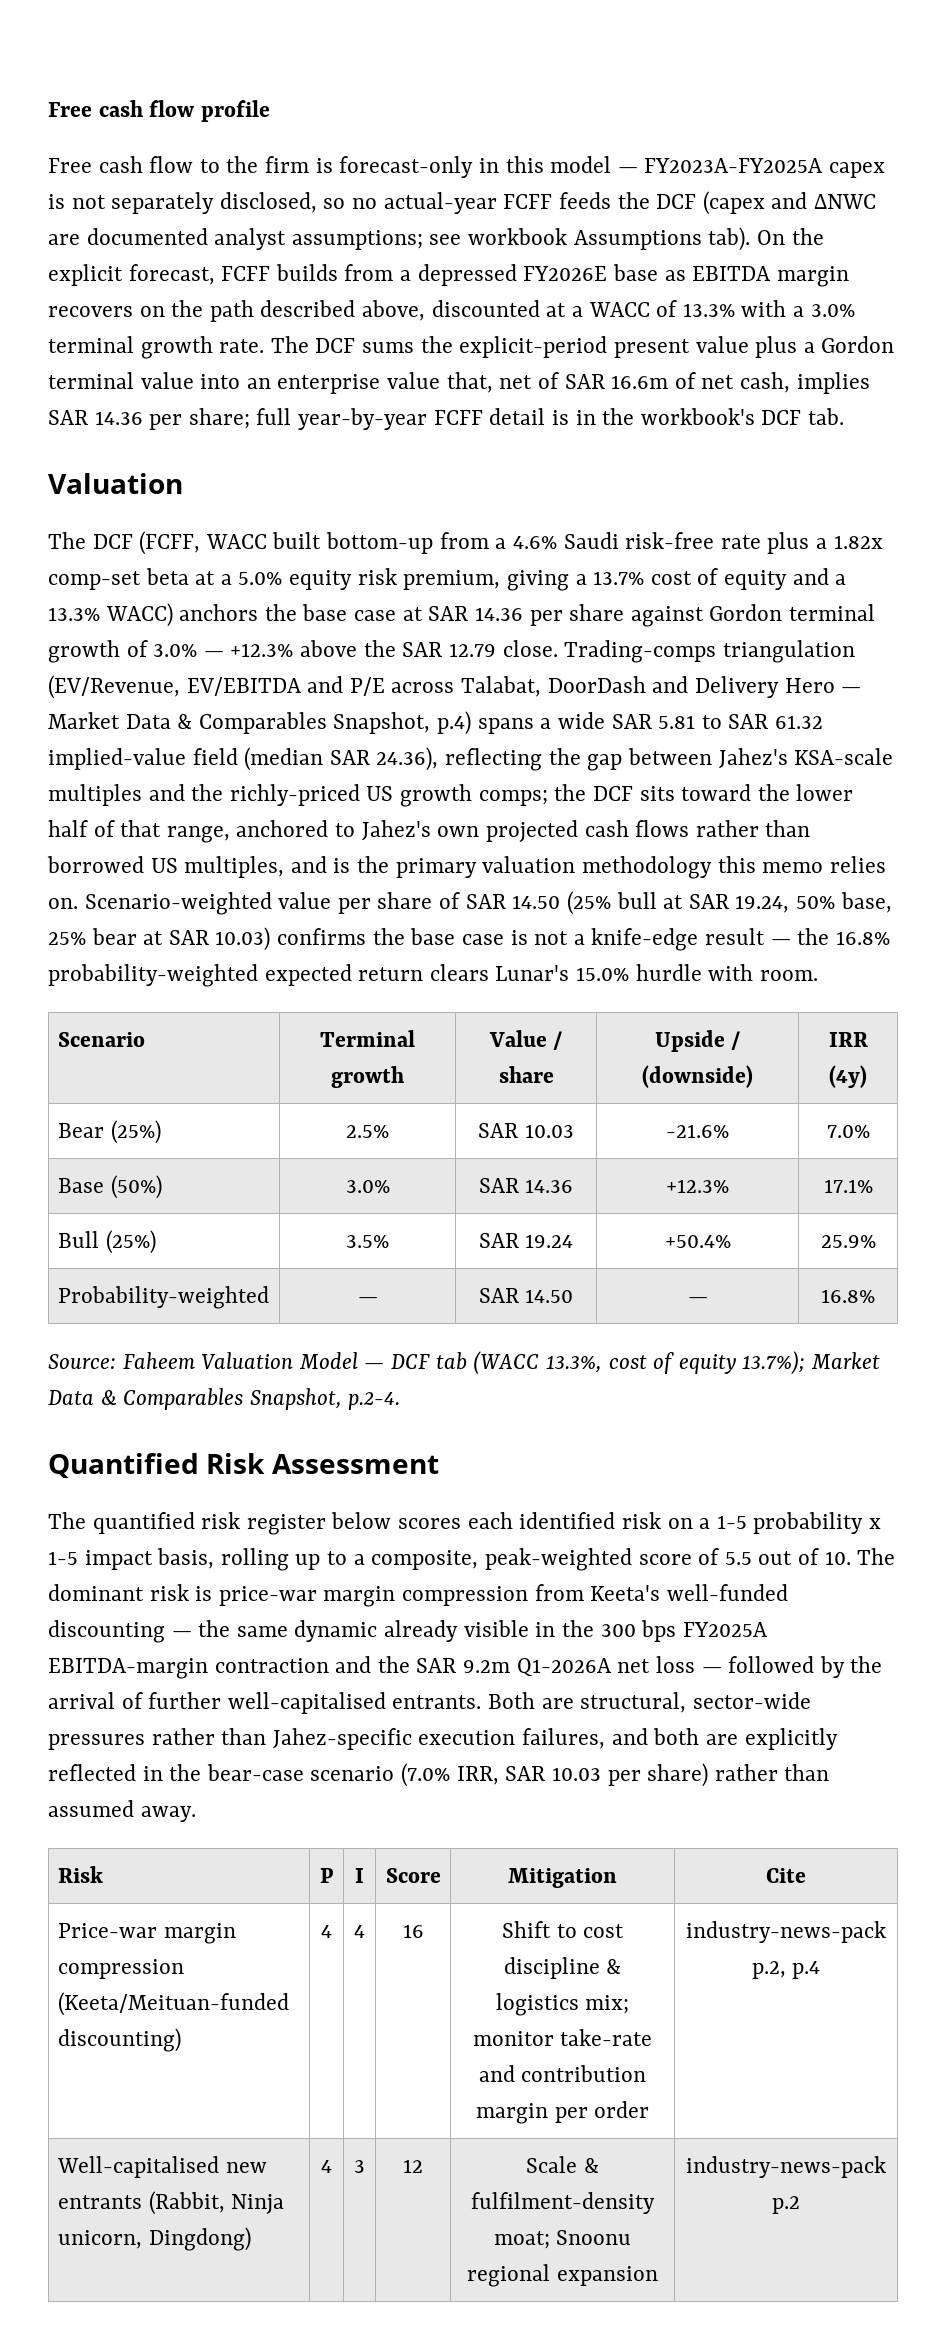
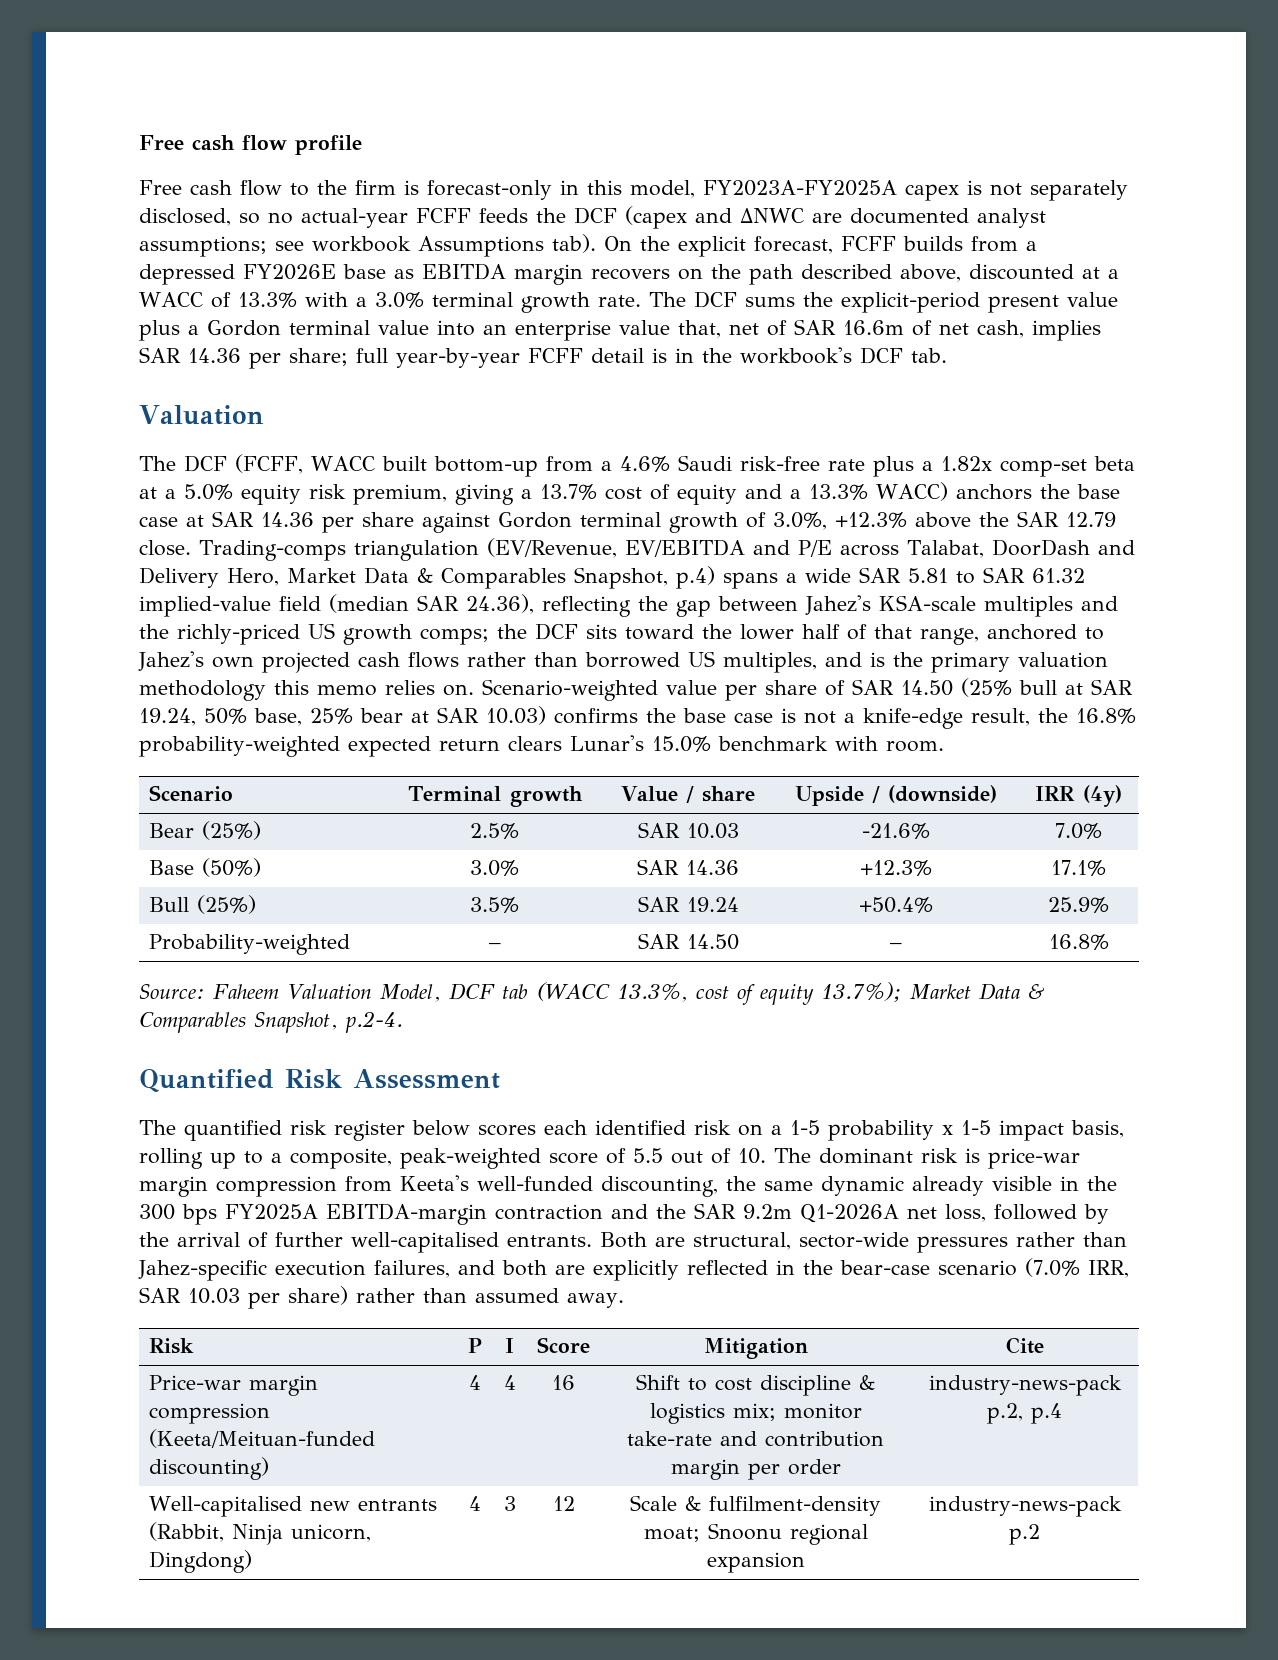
[550,156,638,173] model — -> [630,180,695,198] model,
[153,644,224,657] 3.0% — -> [773,512,827,530] 3.0%,
[784,678,862,693] Hero — -> [227,568,279,586] Hero,
[704,928,791,945] result — -> [971,708,1030,726] result,
[635,964,702,981] hurdle -> [718,736,828,751] benchmark
[357,1297,378,1303] — -> [488,943,501,949] –
[687,1297,708,1303] — -> [890,943,902,949] –
[298,1352,385,1369] Model — -> [379,984,441,1002] Model,
[48,1620,192,1643] discounting — -> [601,1176,718,1197] discounting,
[655,1656,722,1673] loss — -> [945,1204,986,1222] loss,

